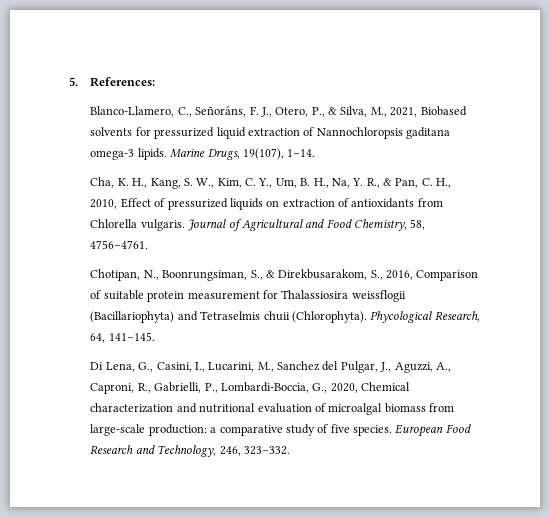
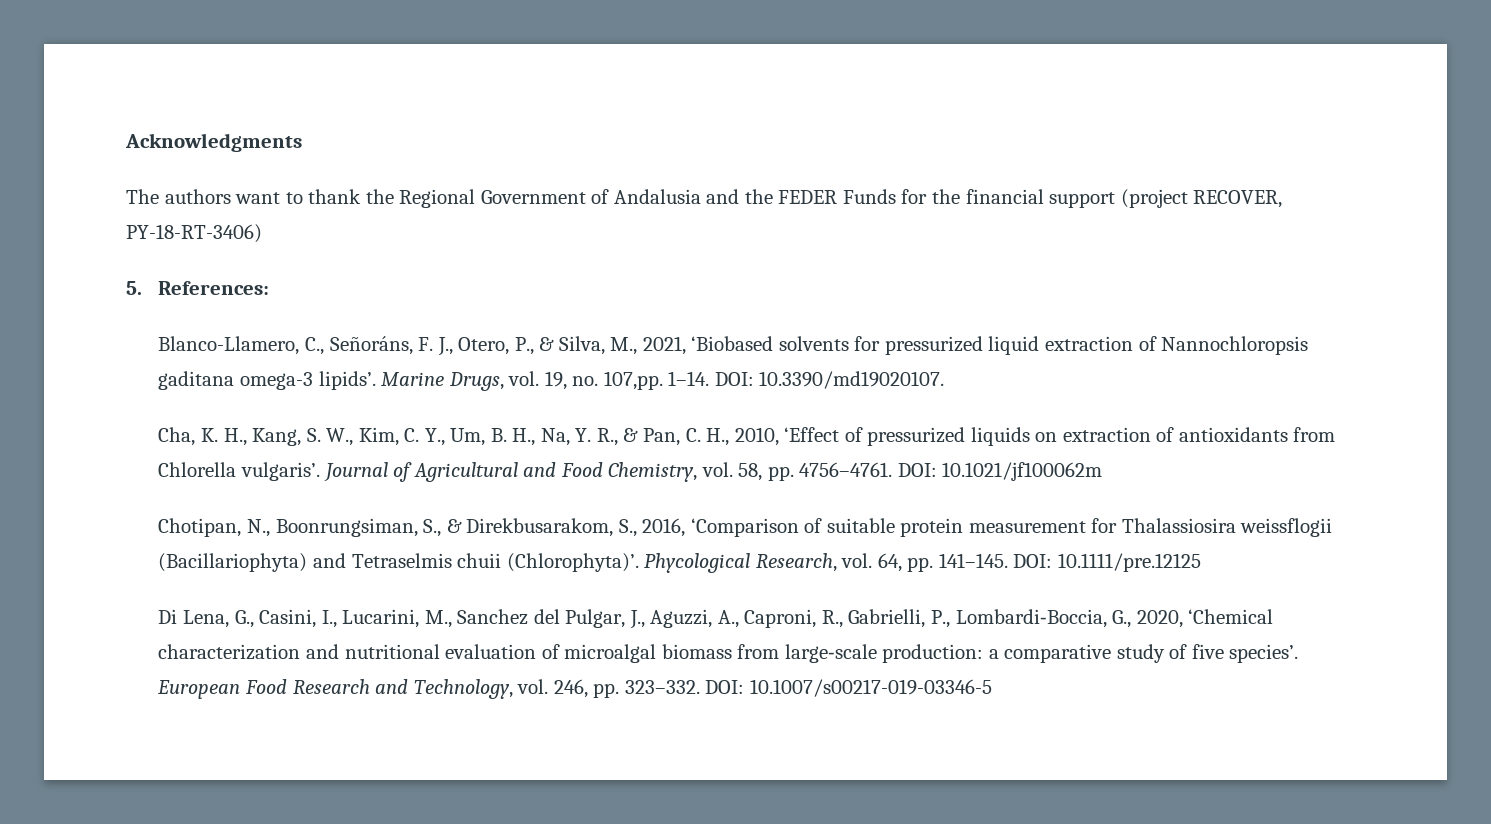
(69, 81) none -> [125,133,302,152] [126,189,1283,208] [126,224,262,243] Acknowledgments // The authors want to thank the Regional Government of Andalusia and the FEDER Funds for the financial support (project RECOVER, PY-18-RT-3406) //
[420,106,467,116] Biobased -> [691,336,774,351] ‘Biobased
[137,148,167,160] lipids. -> [318,371,376,390] lipids’.
[242,148,284,160] 19(107), -> [508,371,663,390] vol. 19, no. 107,pp.
(316, 153) none -> [714,371,945,389] DOI: 10.3390/md19020107.
[120,198,151,208] Effect -> [784,427,840,442] ‘Effect
[140,219,185,231] vulgaris. -> [240,462,320,481] vulgaris’.
[410,219,426,230] 58, -> [701,462,794,481] vol. 58, pp.
(149, 244) none -> [897,462,1103,481] DOI: 10.1021/jf100062m
[416,270,479,281] Comparison -> [690,518,799,537] ‘Comparison
[291,311,367,323] (Chlorophyta). -> [506,553,639,572] (Chlorophyta)’.
[90,333,106,343] 64, -> [841,553,934,572] vol. 64, pp.
(155, 336) none -> [1013,553,1201,572] DOI: 10.1111/pre.12125
[361,382,411,391] Chemical -> [1188,609,1274,624] ‘Chemical
[353,425,393,436] species. -> [1229,644,1299,663] species’.
[219,446,290,456] 246, 323–332. -> [517,679,992,698] vol. 246, pp. 323–332. DOI: 10.1007/s00217-019-03346-5

